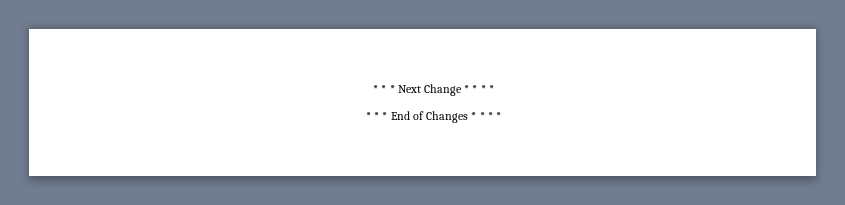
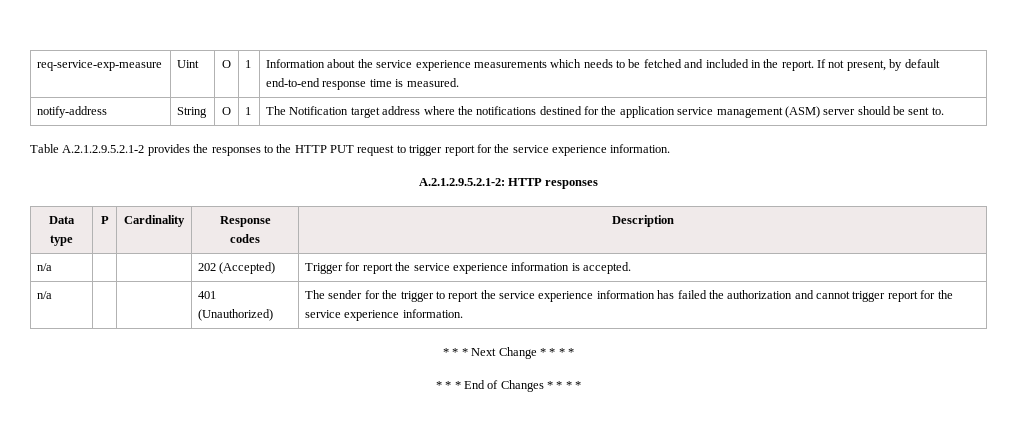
(373, 89) none -> [37,60,163,71] [177,60,200,68] [222,60,231,68] [245,60,252,68] [266,59,940,71] [266,78,459,90] [37,106,108,118] [177,107,208,118] [222,107,231,115] [245,107,252,115] [266,106,944,118] [30,144,671,156] [418,178,599,189] [49,216,75,224] [50,235,73,246] [100,216,109,224] [124,215,185,227] [219,216,271,227] [230,234,260,243] [611,215,674,227] [37,263,53,271] [198,262,276,274] [305,262,632,274] [37,291,53,299] [198,291,217,299] [198,309,274,321] [305,290,953,302] [305,309,463,321] req-service-exp-measure | Uint | O | 1 | Information about the service experience measurements which needs to be fetched and included in the report. If not present, by default end-to-end response time is measured. // notify-address | String | O | 1 | The Notification target address where the notifications destined for the application service management (ASM) server should be sent to. // Table A.2.1.2.9.5.2.1-2 provides the responses to the HTTP PUT request to trigger report for the service experience information. // A.2.1.2.9.5.2.1-2: HTTP responses // Data type | P | Cardinality | Response // codes | Description // n/a | | | 202 (Accepted) | Trigger for report the service experience information is accepted. // n/a | | | 401 (Unauthorized) | The sender for the trigger to report the service experience information has failed the authorization and cannot trigger report for the service experience information. //

